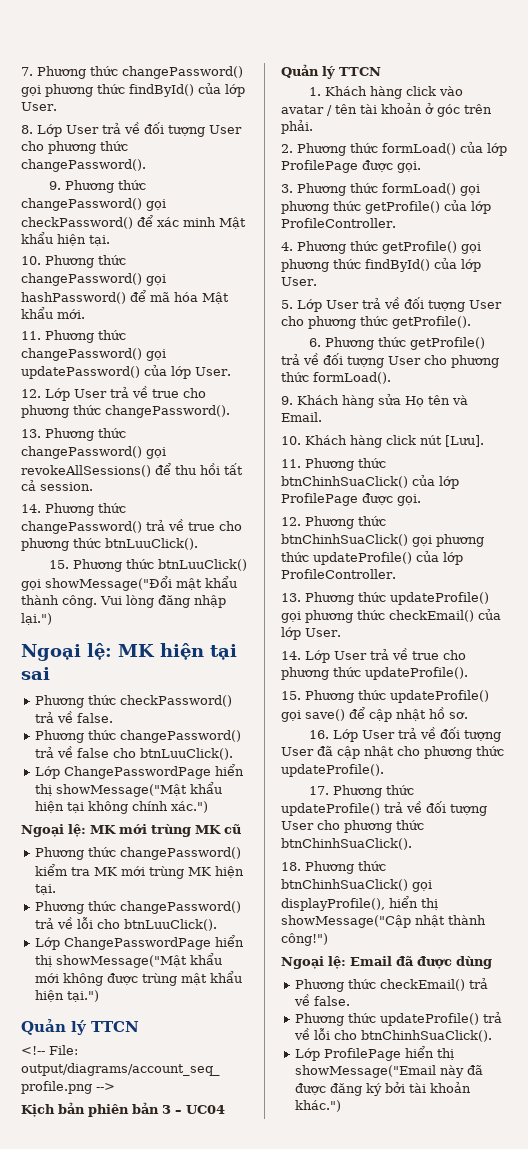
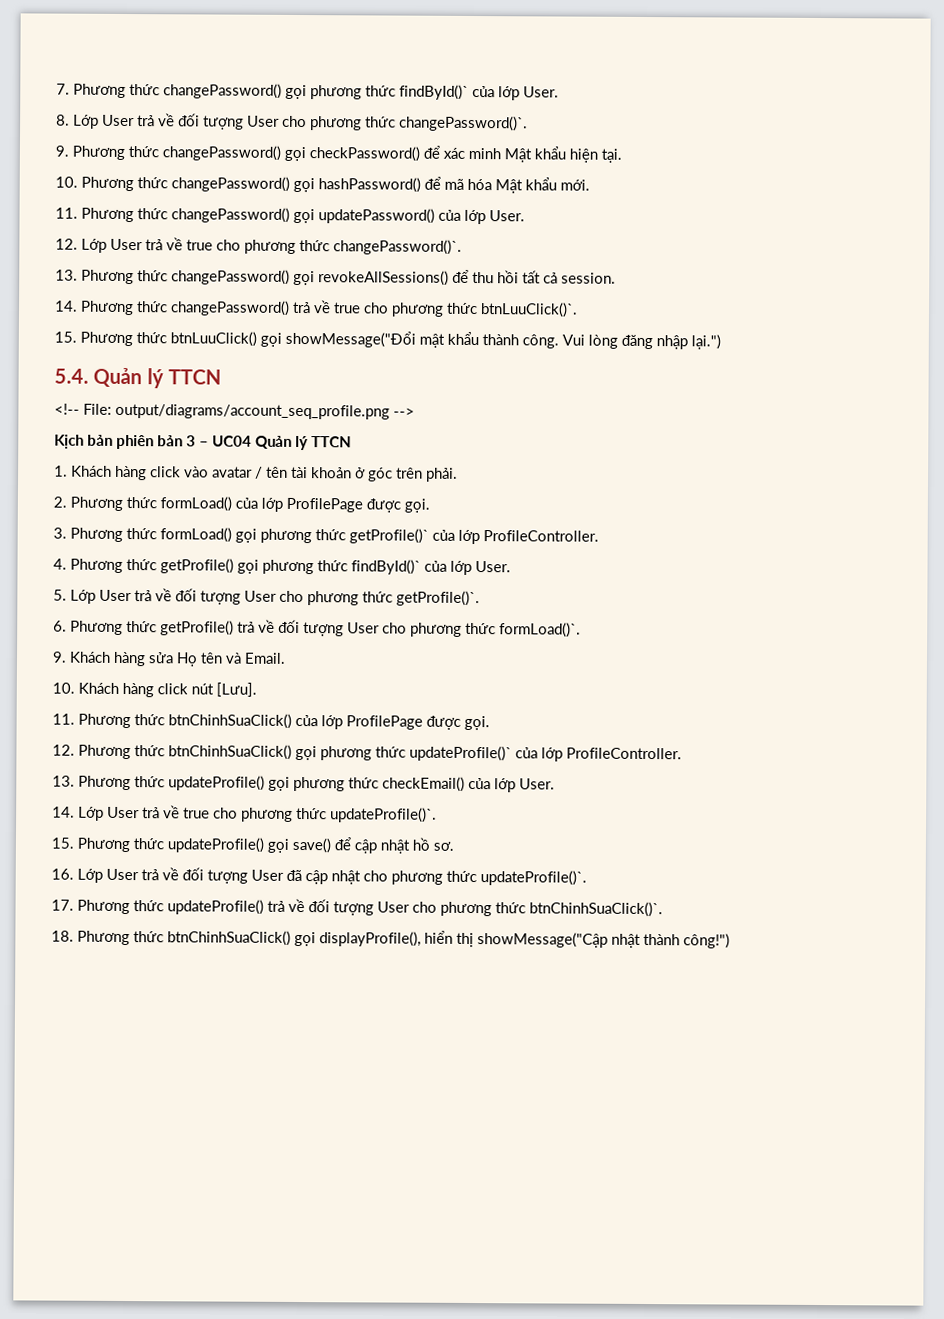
[129,84,194,97] findById() -> [399,84,469,100] findById()`
[21,159,146,172] changePassword(). -> [399,115,528,132] changePassword()`.
[105,405,230,418] changePassword(). -> [333,239,462,255] changePassword()`.
[105,538,198,550] btnLuuClick(). -> [480,302,578,318] btnLuuClick()`.
[21,643,237,661] [21,667,50,680] [35,695,233,708] [35,711,114,723] [35,730,242,743] [35,746,234,760] [35,763,245,779] [35,781,223,797] [35,801,209,814] [21,824,241,837] [35,847,242,860] [35,863,245,879] [35,884,57,895] [35,901,242,914] [35,917,218,931] [35,934,245,950] [35,952,223,968] [35,970,243,986] [35,990,100,1002] Ngoại lệ: MK hiện tại sai // Phương thức checkPassword() trả về false. // Phương thức changePassword() trả về false cho btnLuuClick(). // Lớp ChangePasswordPage hiển thị showMessage("Mật khẩu hiện tại không chính xác.") // Ngoại lệ: MK mới trùng MK cũ // Phương thức changePassword() kiểm tra MK mới trùng MK hiện tại. // Phương thức changePassword() trả về lỗi cho btnLuuClick(). // Lớp ChangePasswordPage hiển thị showMessage("Mật khẩu mới không được trùng mật khẩu hiện tại.") // -> [54,368,89,384] 5.4.
[365,201,440,214] getProfile() -> [349,528,429,544] getProfile()`
[365,259,430,272] findById() -> [351,559,421,575] findById()`
[392,316,471,329] getProfile(). -> [396,590,480,607] getProfile()`.
[313,372,391,384] formLoad(). -> [499,622,581,638] formLoad()`.
[313,552,412,565] updateProfile() -> [409,745,512,762] updateProfile()`
[365,667,468,680] updateProfile(). -> [330,807,437,823] updateProfile()`.
[281,764,384,777] updateProfile(). -> [480,870,587,886] updateProfile()`.
[281,838,412,850] btnChinhSuaClick(). -> [529,901,663,918] btnChinhSuaClick()`.
[281,956,492,969] [295,977,489,992] [294,994,351,1006] [295,1011,503,1026] [294,1028,493,1042] [295,1045,455,1061] [295,1065,484,1078] [295,1081,472,1096] [295,1100,342,1112] // Ngoại lệ: Email đã được dùng // Phương thức checkEmail() trả về false. // Phương thức updateProfile() trả về lỗi cho btnChinhSuaClick(). // Lớp ProfilePage hiển thị showMessage("Email này đã được đăng ký bởi tài khoản khác.") -> (730, 941) none

